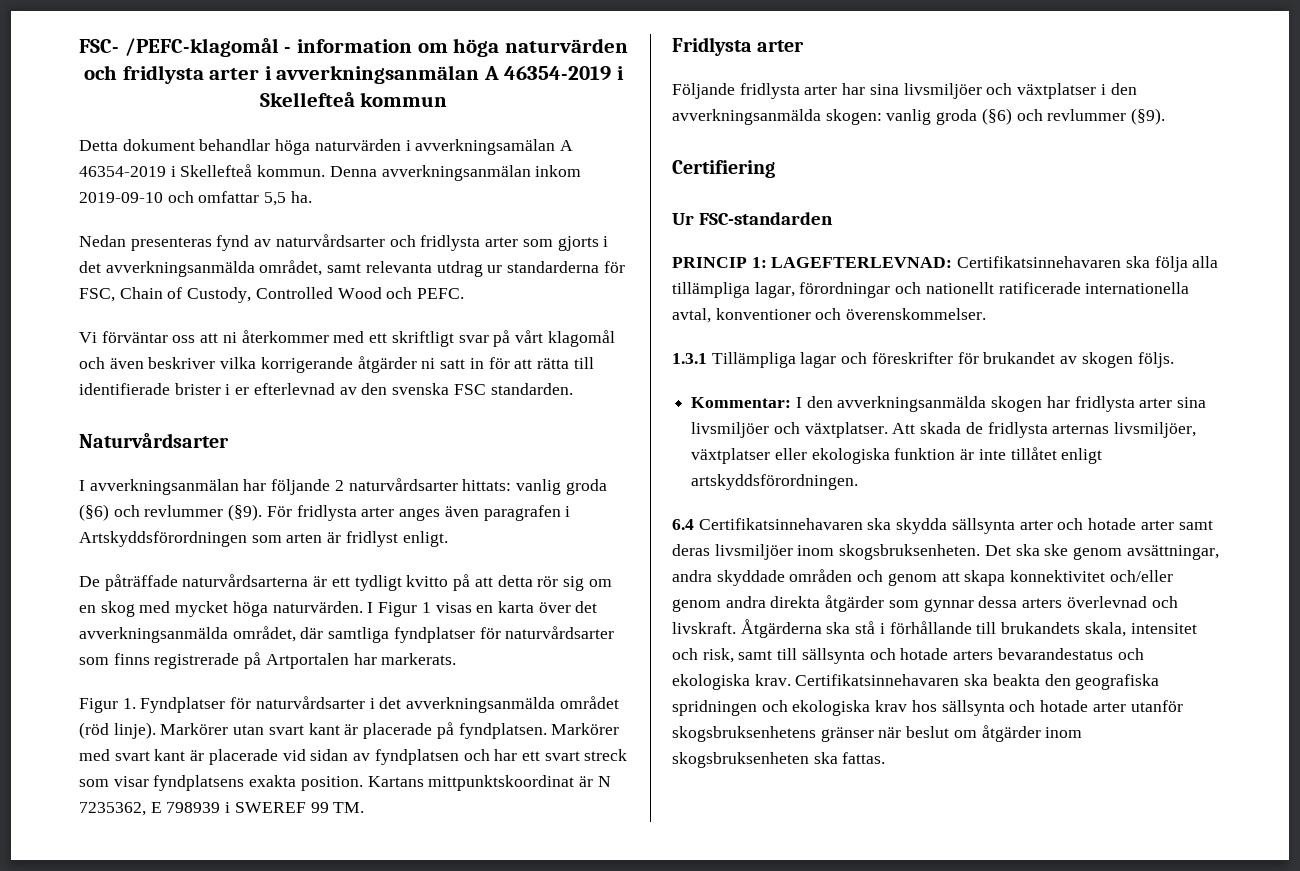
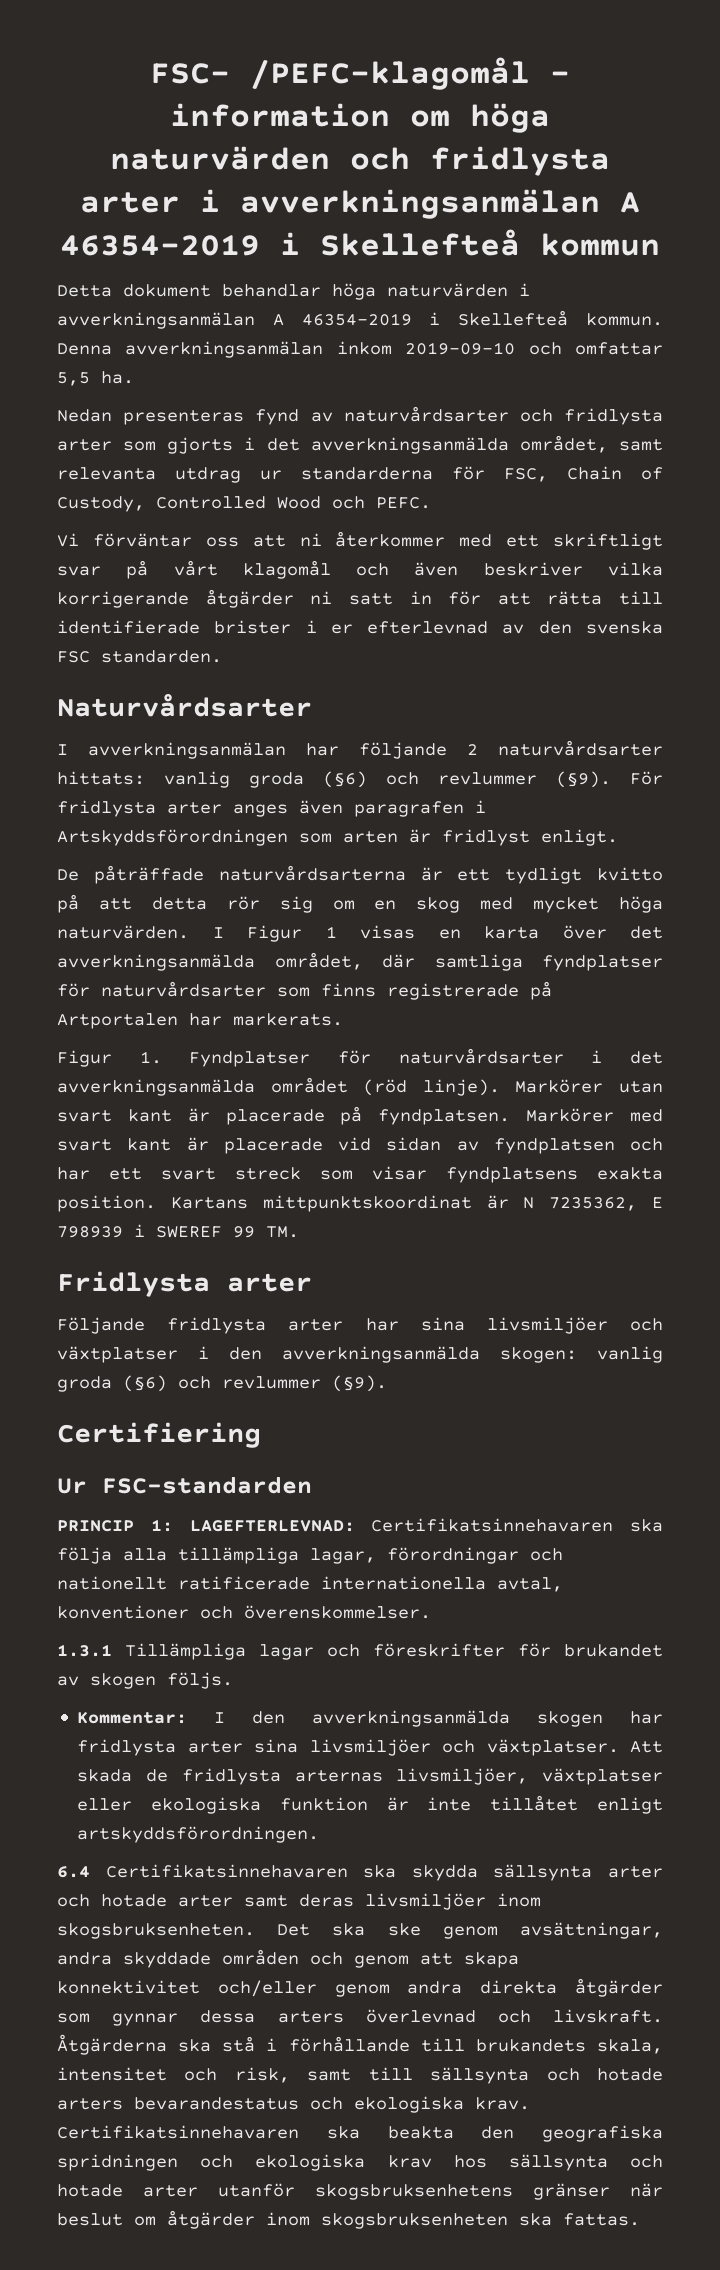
[415,139,556,155] avverkningsamälan -> [57,312,255,329] avverkningsanmälan

